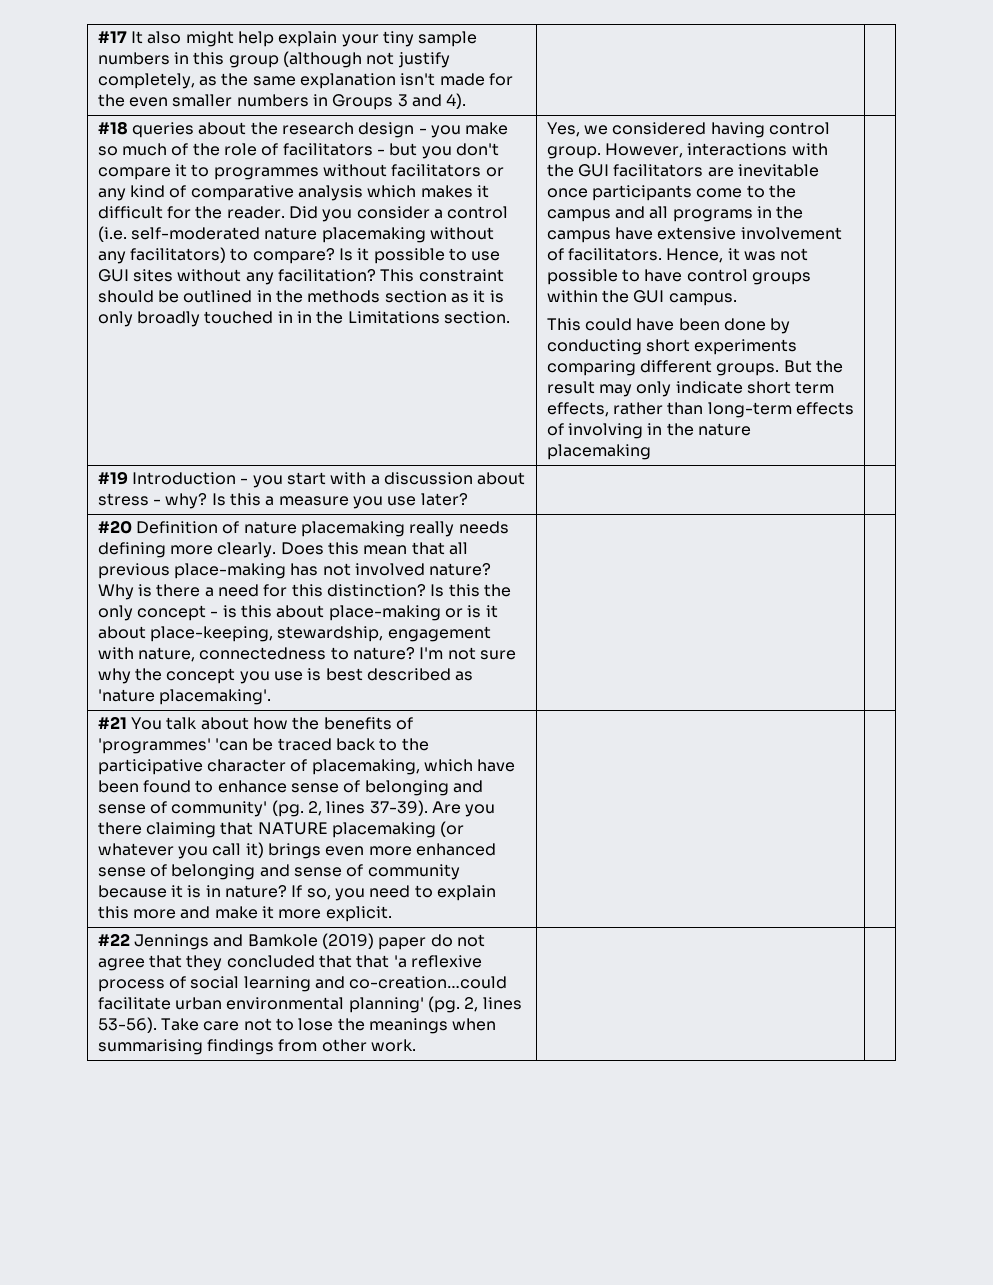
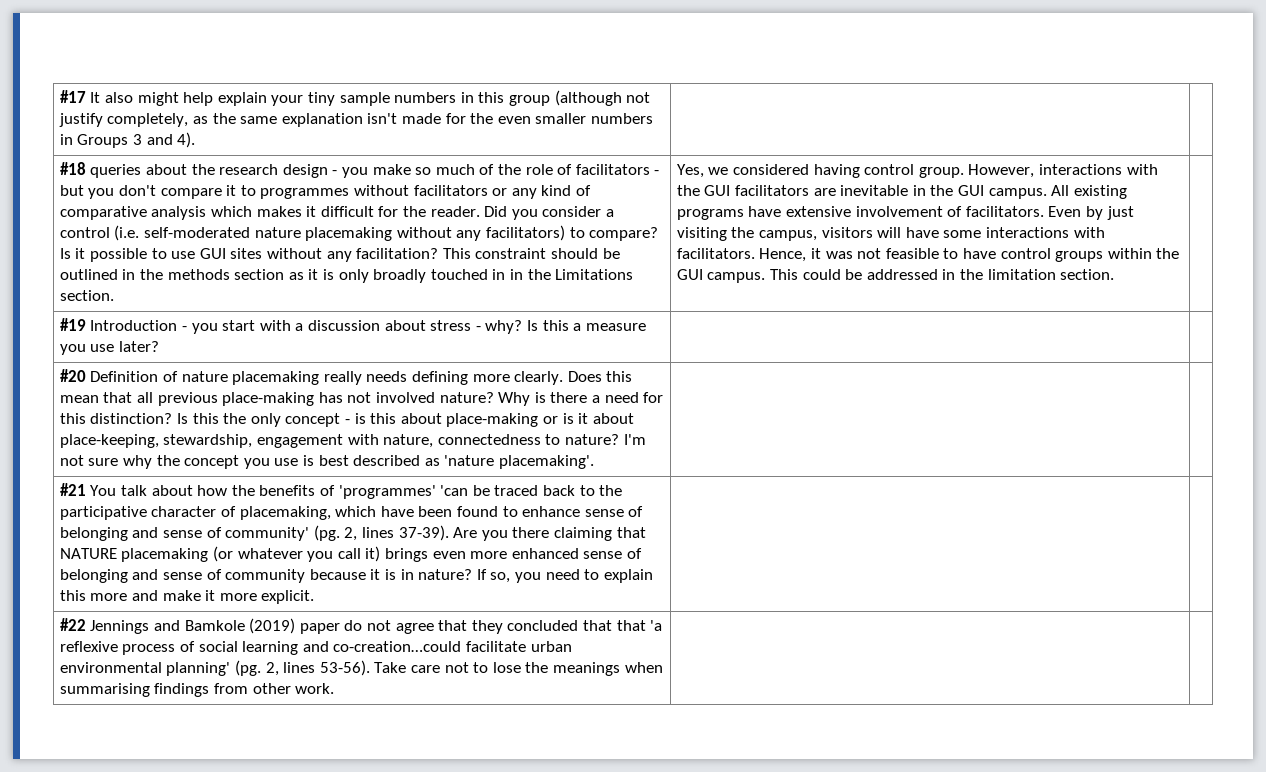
[546,185,797,201] [546,206,804,222] [546,230,611,243] once participants come to the campus and all programs in the campus -> [912,185,1127,199] [676,209,744,220] in the GUI campus. All existing programs
(663, 254) none -> [1048,206,1134,220] [676,227,1105,241] [676,248,755,259] Even by just visiting the campus, visitors will have some interactions with facilitators.
[546,269,618,285] possible -> [885,248,939,259] feasible
(737, 299) // -> (766, 277) none
[636,318,791,334] [546,339,798,355] [546,360,844,376] [546,381,835,397] [546,402,855,418] [546,423,752,439] [546,444,651,460] have been done by conducting short experiments comparing different groups. But the result may only indicate short term effects, rather than long-term effects of involving in the nature placemaking -> [845,269,1115,280] be addressed in the limitation section.

